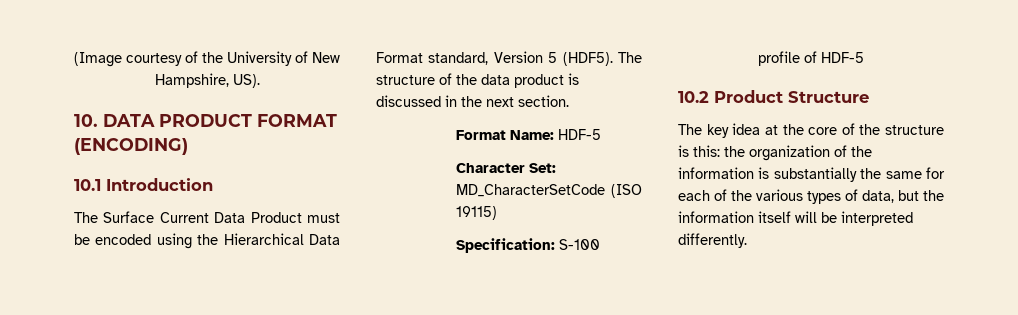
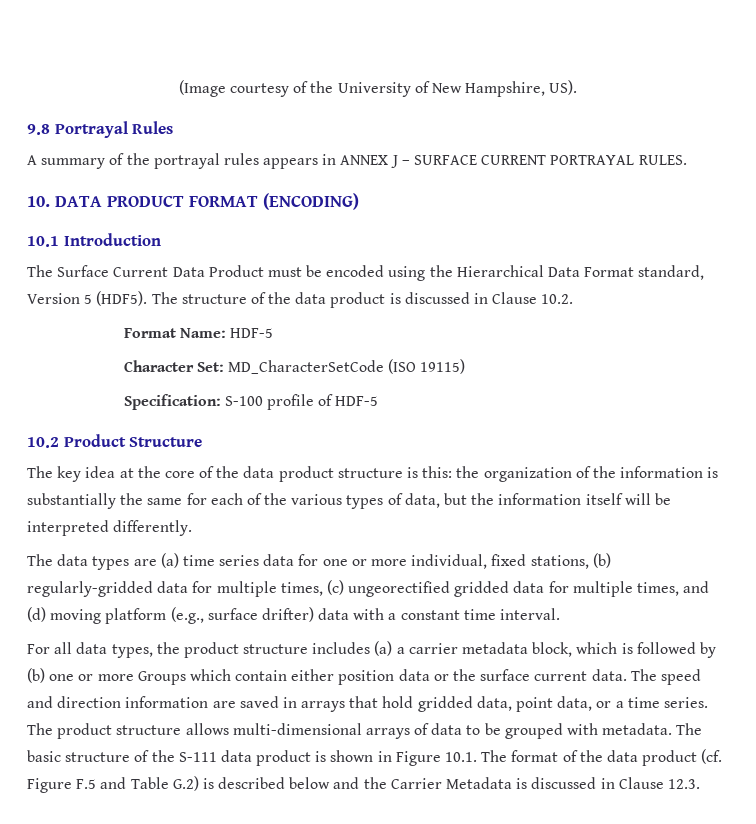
(260, 81) none -> [27,121,174,138] [27,153,687,169] // 9.8 Portrayal Rules // A summary of the portrayal rules appears in ANNEX J – SURFACE CURRENT PORTRAYAL RULES.
[461,95,569,107] the next section. -> [492,292,574,304] Clause 10.2.
(881, 129) none -> [243,466,334,482] data product
(747, 240) none -> [27,553,611,570] [27,580,710,597] [27,607,561,624] [27,641,716,658] [27,668,701,685] [27,696,708,712] [27,723,703,739] [27,749,723,766] [27,776,700,793] // The data types are (a) time series data for one or more individual, fixed stations, (b) regularly-gridded data for multiple times, (c) ungeorectified gridded data for multiple times, and (d) moving platform (e.g., surface drifter) data with a constant time interval. // For all data types, the product structure includes (a) a carrier metadata block, which is followed by (b) one or more Groups which contain either position data or the surface current data. The speed and direction information are saved in arrays that hold gridded data, point data, or a time series. The product structure allows multi-dimensional arrays of data to be grouped with metadata. The basic structure of the S-111 data product is shown in Figure 10.1. The format of the data product (cf. Figure F.5 and Table G.2) is described below and the Carrier Metadata is discussed in Clause 12.3.

